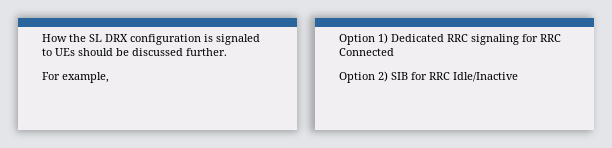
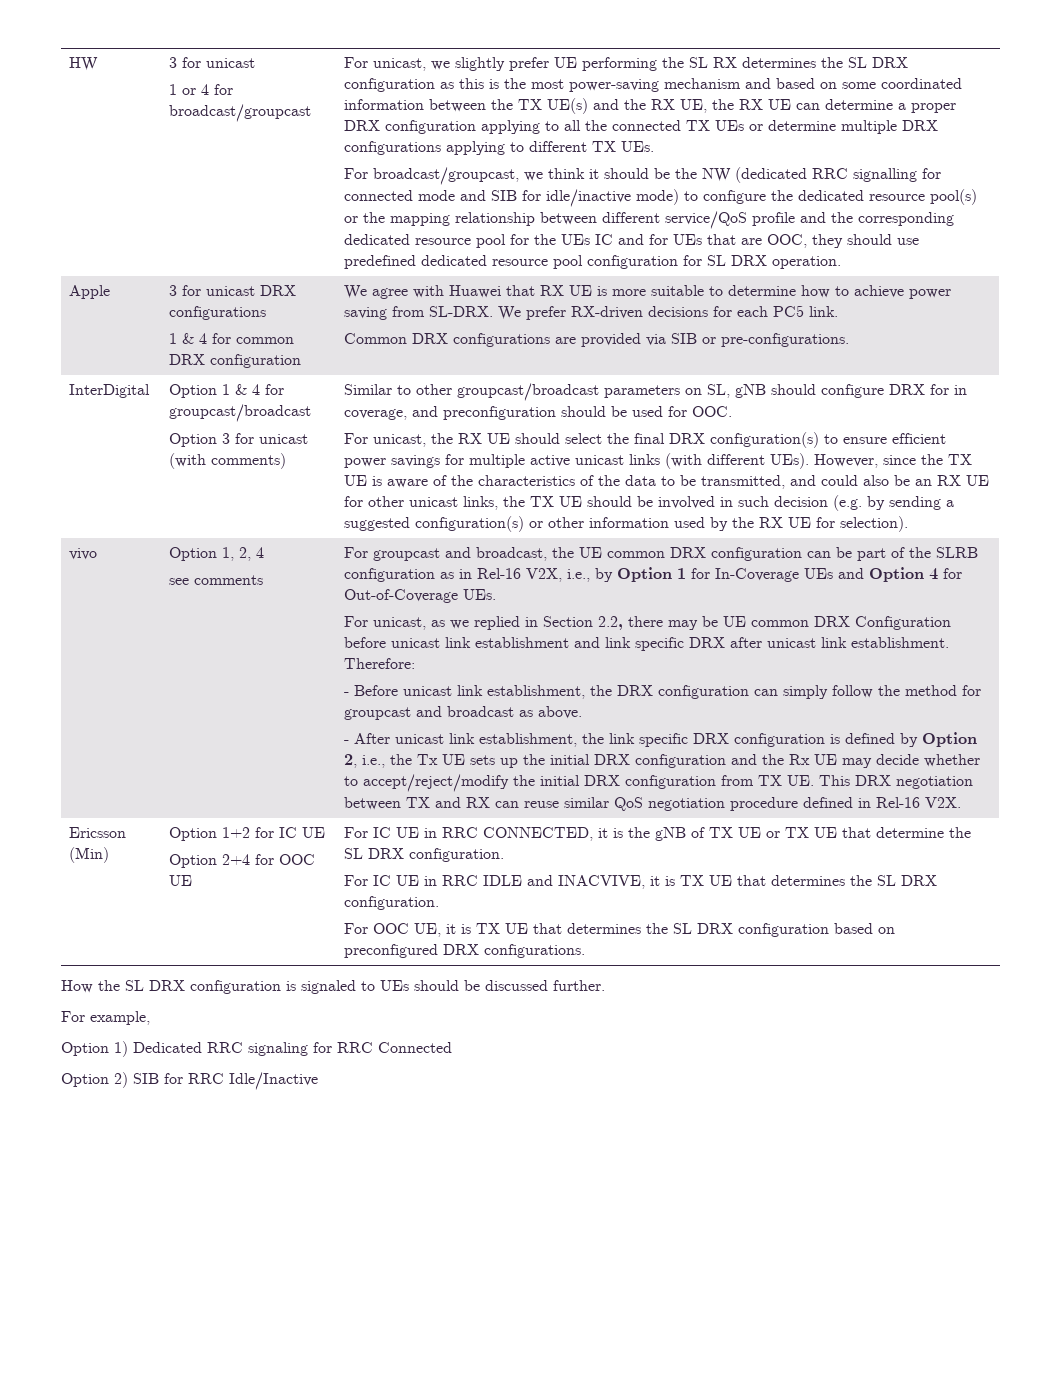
(42, 38) none -> [69,57,99,71] [169,57,256,68] [169,84,234,95] [169,104,312,122] [344,57,909,71] [344,78,963,92] [344,98,957,114] [344,120,939,134] [344,141,655,155] [344,167,942,185] [344,189,978,207] [344,211,955,229] [344,234,920,248] [344,255,842,269] [69,285,111,299] [169,285,297,296] [169,306,267,320] [169,333,295,344] [169,354,302,368] [344,285,952,299] [344,305,839,320] [344,333,850,347] [69,384,151,398] [169,384,285,398] [169,404,312,422] [169,433,309,447] [169,453,287,469] [344,383,968,401] [344,406,733,420] [344,432,947,448] [344,453,973,469] [344,475,990,489] [344,495,955,511] [344,516,909,532] [69,548,98,560] [169,547,265,561] [169,575,264,585] [344,547,979,561] [344,567,963,582] [344,589,497,603] [344,616,952,630] [344,637,950,651] [344,658,416,669] [344,685,982,699] [344,706,583,720] [344,732,978,747] [344,754,981,768] [344,774,974,792] [344,797,962,811] [69,827,127,838] [69,847,110,863] [169,827,326,841] [169,854,316,868] [169,875,193,886] [344,827,972,841] [344,848,505,862] [344,875,938,889] [344,896,440,910] [344,923,896,937] [344,944,586,958] HW | 3 for unicast // 1 or 4 for broadcast/groupcast | For unicast, we slightly prefer UE performing the SL RX determines the SL DRX configuration as this is the most power-saving mechanism and based on some coordinated information between the TX UE(s) and the RX UE, the RX UE can determine a proper DRX configuration applying to all the connected TX UEs or determine multiple DRX configurations applying to different TX UEs. // For broadcast/groupcast, we think it should be the NW (dedicated RRC signalling for connected mode and SIB for idle/inactive mode) to configure the dedicated resource pool(s) or the mapping relationship between different service/QoS profile and the corresponding dedicated resource pool for the UEs IC and for UEs that are OOC, they should use predefined dedicated resource pool configuration for SL DRX operation. // Apple | 3 for unicast DRX configurations // 1 & 4 for common DRX configuration | We agree with Huawei that RX UE is more suitable to determine how to achieve power saving from SL-DRX. We prefer RX-driven decisions for each PC5 link. // Common DRX configurations are provided via SIB or pre-configurations. // InterDigital | Option 1 & 4 for groupcast/broadcast // Option 3 for unicast (with comments) | Similar to other groupcast/broadcast parameters on SL, gNB should configure DRX for in coverage, and preconfiguration should be used for OOC. // For unicast, the RX UE should select the final DRX configuration(s) to ensure efficient power savings for multiple active unicast links (with different UEs). However, since the TX UE is aware of the characteristics of the data to be transmitted, and could also be an RX UE for other unicast links, the TX UE should be involved in such decision (e.g. by sending a suggested configuration(s) or other information used by the RX UE for selection). // vivo | Option 1, 2, 4 // see comments | For groupcast and broadcast, the UE common DRX configuration can be part of the SLRB configuration as in Rel-16 V2X, i.e., by Option 1 for In-Coverage UEs and Option 4 for Out-of-Coverage UEs. // For unicast, as we replied in Section 2.2, there may be UE common DRX Configuration before unicast link establishment and link specific DRX after unicast link establishment. Therefore: // - Before unicast link establishment, the DRX configuration can simply follow the method for groupcast and broadcast as above. // - After unicast link establishment, the link specific DRX configuration is defined by Option 2, i.e., the Tx UE sets up the initial DRX configuration and the Rx UE may decide whether to accept/reject/modify the initial DRX configuration from TX UE. This DRX negotiation between TX and RX can reuse similar QoS negotiation procedure defined in Rel-16 V2X. // Ericsson (Min) | Option 1+2 for IC UE // Option 2+4 for OOC UE | For IC UE in RRC CONNECTED, it is the gNB of TX UE or TX UE that determine the SL DRX configuration. // For IC UE in RRC IDLE and INACVIVE, it is TX UE that determines the SL DRX configuration. // For OOC UE, it is TX UE that determines the SL DRX configuration based on preconfigured DRX configurations. //

